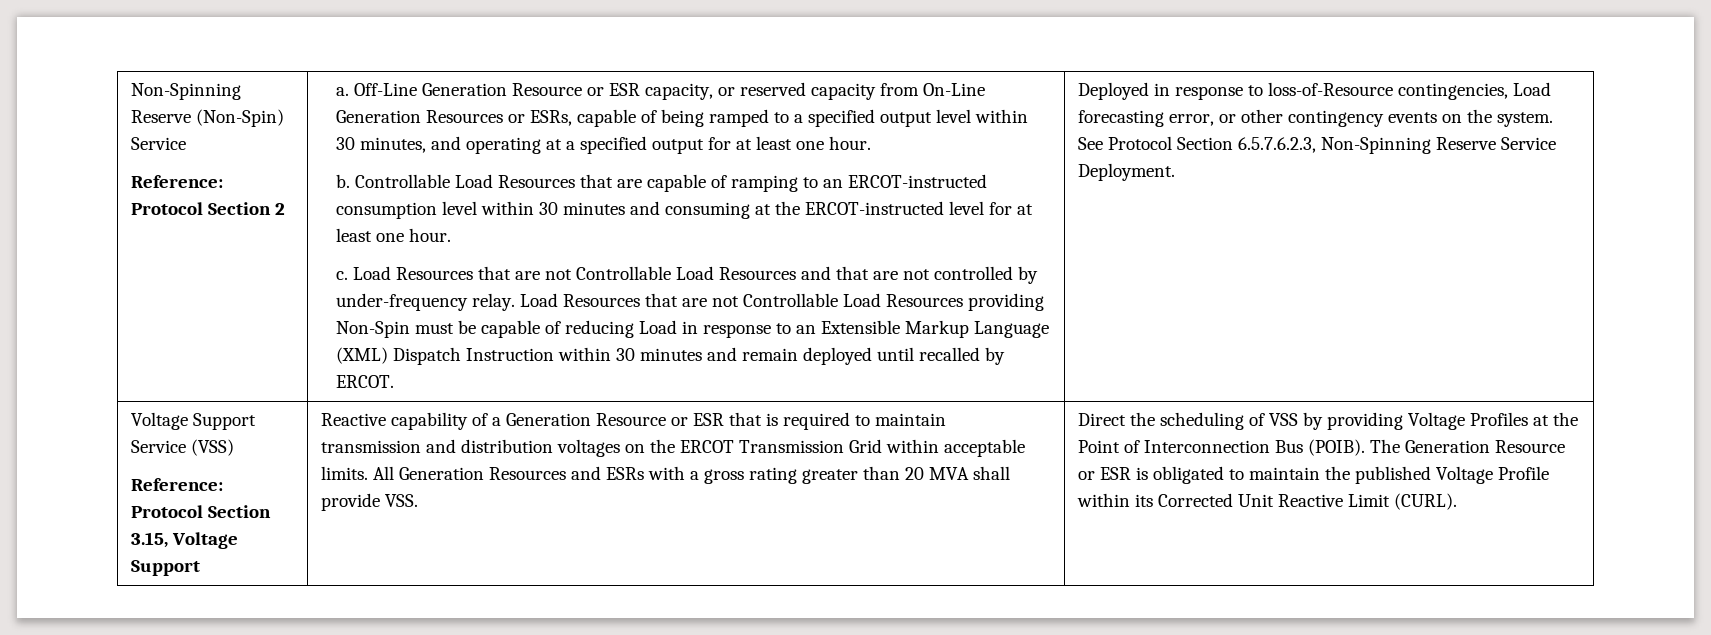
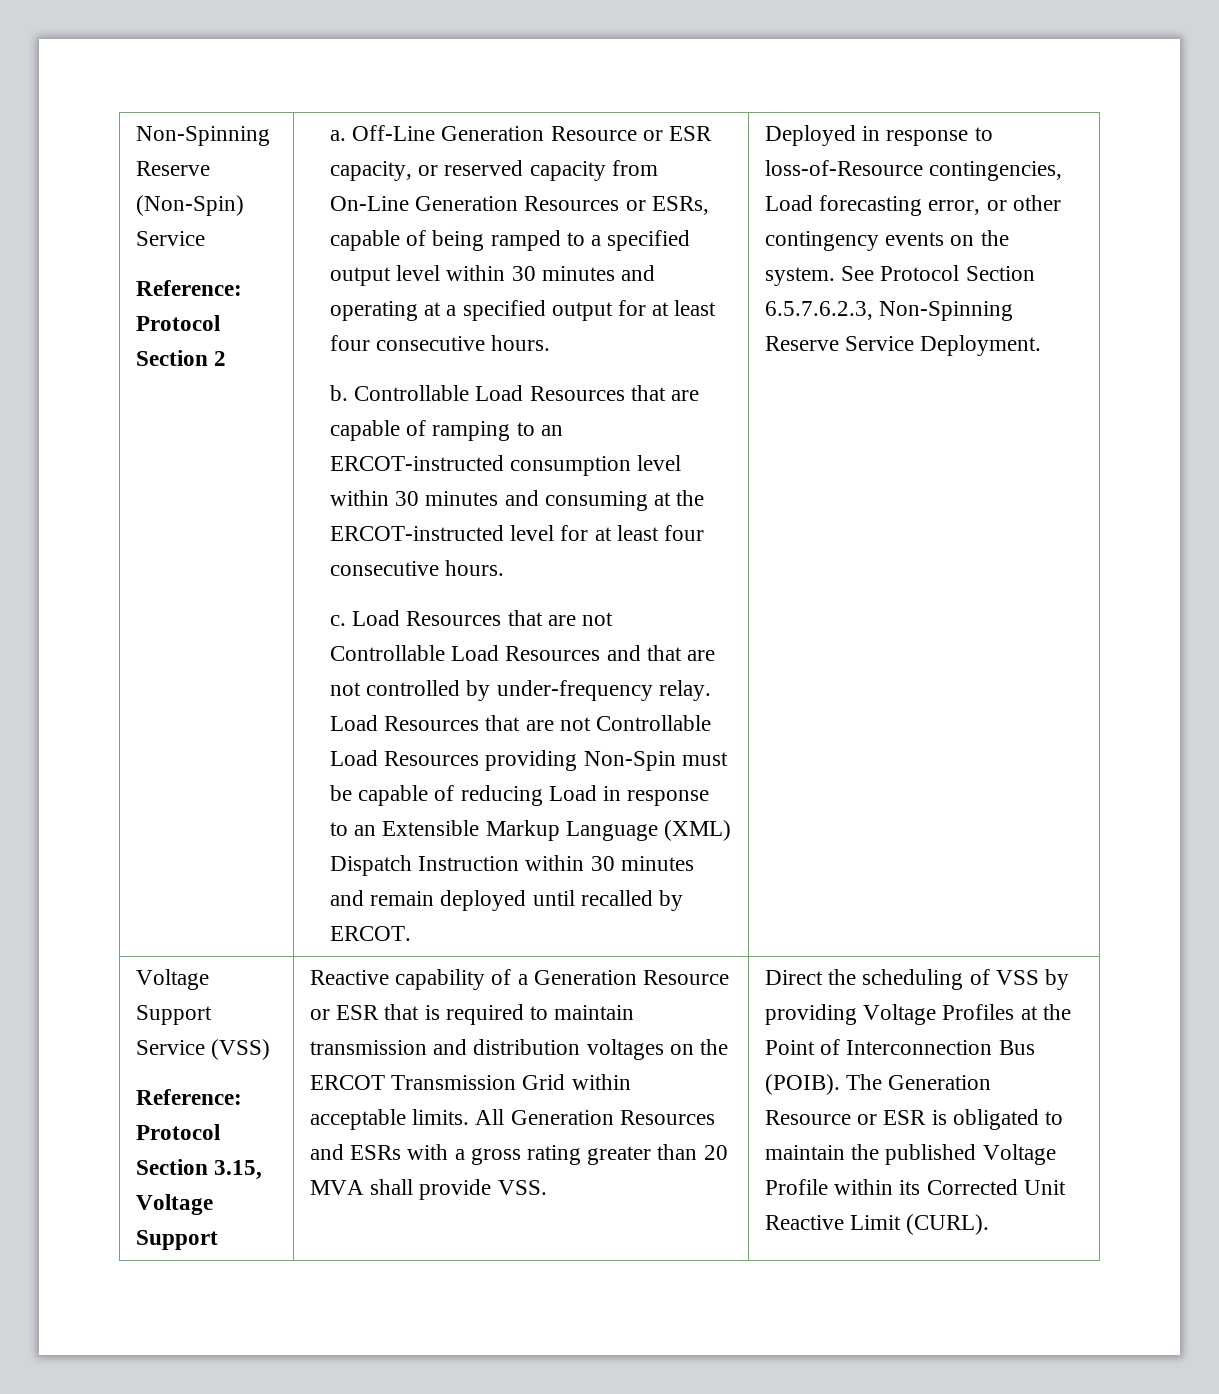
[360,137,427,153] minutes, -> [541,266,615,281] minutes
[796,136,872,150] one hour. -> [329,335,551,351] four consecutive hours.
[376,228,452,242] one hour. -> [663,525,704,541] [329,560,505,576] four consecutive hours.

